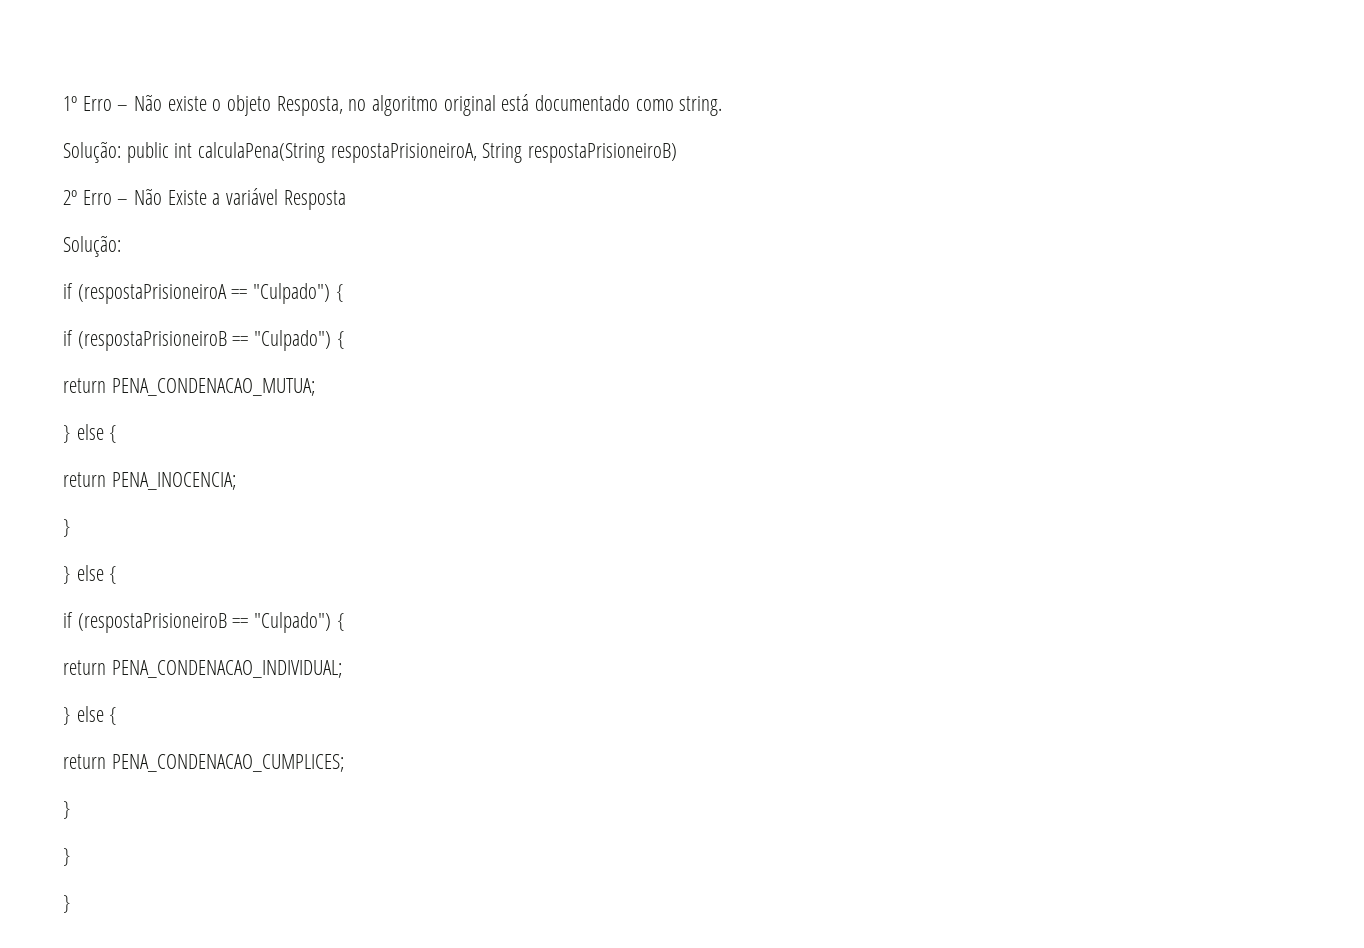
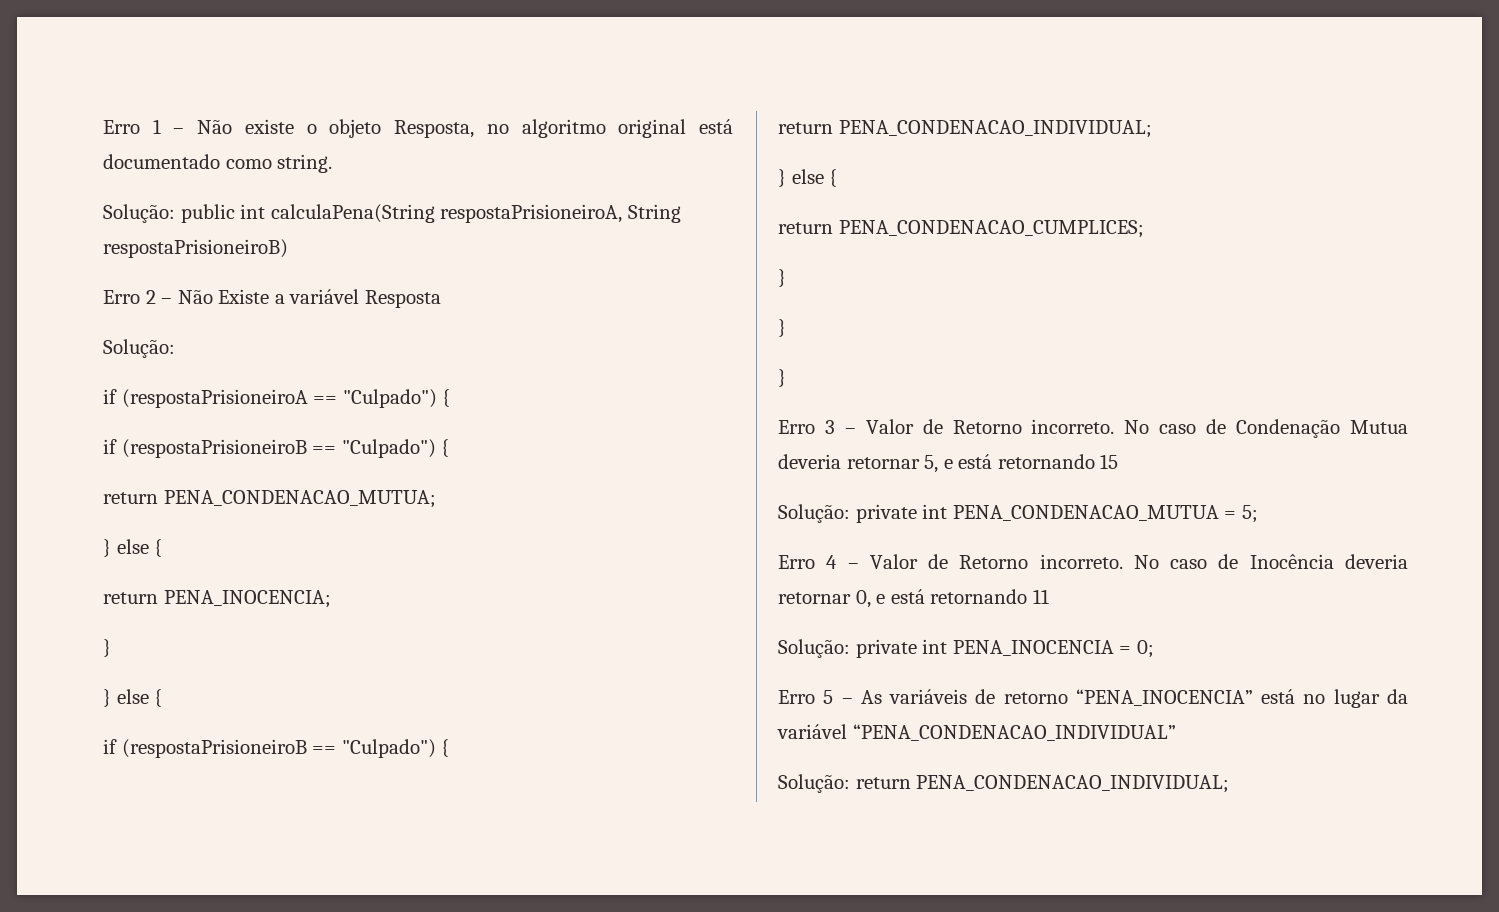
[63,96,112,111] 1º Erro -> [103,119,161,134] Erro 1
[63,190,112,205] 2º Erro -> [103,290,156,304] Erro 2
(71, 904) none -> [778,419,1408,438] [778,454,1119,473] [778,504,1258,523] [778,554,1408,569] [778,589,1049,608] [778,639,1154,658] [778,689,1408,708] [777,724,1176,741] [778,774,1230,793] // Erro 3 – Valor de Retorno incorreto. No caso de Condenação Mutua deveria retornar 5, e está retornando 15 // Solução: private int PENA_CONDENACAO_MUTUA = 5; // Erro 4 – Valor de Retorno incorreto. No caso de Inocência deveria retornar 0, e está retornando 11 // Solução: private int PENA_INOCENCIA = 0; // Erro 5 – As variáveis de retorno “PENA_INOCENCIA” está no lugar da variável “PENA_CONDENACAO_INDIVIDUAL” // Solução: return PENA_CONDENACAO_INDIVIDUAL;

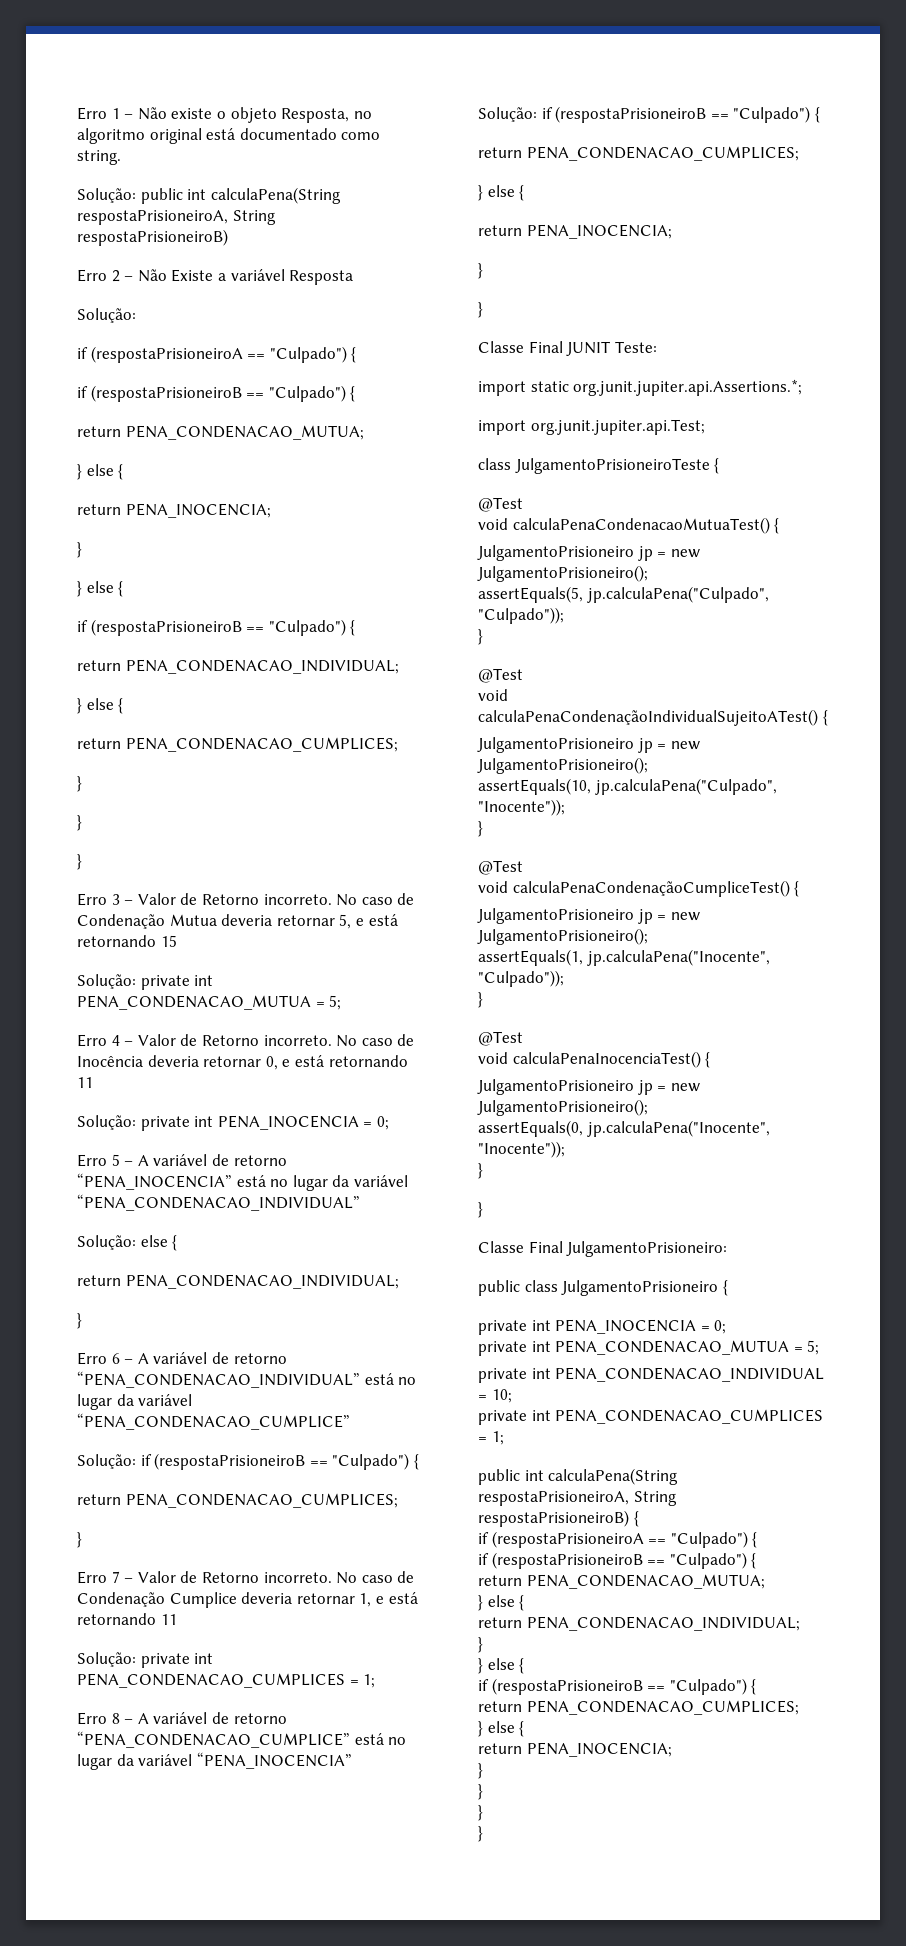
[860,689,968,704] As variáveis -> [137,1154,208,1166] A variável
[855,775,1230,793] return PENA_CONDENACAO_INDIVIDUAL; -> [140,1235,178,1251] [77,1274,399,1289] [77,1313,82,1329] [77,1352,287,1365] [77,1371,417,1388] [77,1394,193,1410] [77,1413,350,1430] [77,1453,419,1470] [77,1493,398,1508] [77,1532,82,1548] [77,1571,415,1584] [77,1592,418,1608] [77,1613,177,1625] [77,1652,214,1668] [77,1673,376,1688] [77,1712,287,1725] [77,1731,407,1748] [77,1752,352,1770] [478,106,820,123] [478,146,799,161] [478,185,525,201] [478,224,672,239] [478,263,483,279] [478,302,483,318] [478,341,657,356] [478,379,803,396] [478,419,705,435] [478,458,720,474] [478,497,523,512] [478,517,780,534] [477,545,700,561] [477,565,648,582] [478,586,769,603] [478,607,564,624] [478,629,483,645] [478,668,523,683] [478,689,508,701] [478,709,828,726] [477,737,700,753] [477,757,648,774] [478,778,777,795] [478,799,565,816] [478,821,483,837] [478,860,523,875] [478,880,800,897] [477,908,700,924] [477,928,648,945] [478,949,770,966] [478,970,564,987] [478,992,483,1008] [478,1031,523,1046] [478,1051,711,1068] [477,1079,700,1095] [477,1099,648,1116] [478,1120,770,1137] [478,1141,565,1158] [478,1163,483,1179] [478,1202,483,1218] [478,1241,728,1257] [478,1280,728,1296] [478,1319,727,1335] [478,1340,820,1356] [478,1367,825,1383] [478,1389,512,1403] [478,1409,824,1425] [478,1431,504,1445] [478,1468,679,1485] [478,1491,677,1506] [478,1510,639,1527] [478,1531,758,1548] [478,1552,757,1569] [478,1574,765,1589] [478,1595,525,1611] [478,1616,800,1631] [478,1637,483,1653] [478,1658,525,1674] [478,1678,757,1695] [478,1700,799,1715] [478,1721,525,1737] [478,1742,672,1757] [478,1763,483,1779] [478,1784,483,1800] [478,1805,483,1821] [478,1826,483,1842] else { // return PENA_CONDENACAO_INDIVIDUAL; // } // Erro 6 – A variável de retorno “PENA_CONDENACAO_INDIVIDUAL” está no lugar da variável “PENA_CONDENACAO_CUMPLICE” // Solução: if (respostaPrisioneiroB == "Culpado") { // return PENA_CONDENACAO_CUMPLICES; // } // Erro 7 – Valor de Retorno incorreto. No caso de Condenação Cumplice deveria retornar 1, e está retornando 11 // Solução: private int PENA_CONDENACAO_CUMPLICES = 1; // Erro 8 – A variável de retorno “PENA_CONDENACAO_CUMPLICE” está no lugar da variável “PENA_INOCENCIA” // Solução: if (respostaPrisioneiroB == "Culpado") { // return PENA_CONDENACAO_CUMPLICES; // } else { // return PENA_INOCENCIA; // } // } // Classe Final JUNIT Teste: // import static org.junit.jupiter.api.Assertions.*; // import org.junit.jupiter.api.Test; // class JulgamentoPrisioneiroTeste { // @Test // void calculaPenaCondenacaoMutuaTest() { // JulgamentoPrisioneiro jp = new JulgamentoPrisioneiro(); // assertEquals(5, jp.calculaPena("Culpado", "Culpado")); // } // @Test // void calculaPenaCondenaçãoIndividualSujeitoATest() { // JulgamentoPrisioneiro jp = new JulgamentoPrisioneiro(); // assertEquals(10, jp.calculaPena("Culpado", "Inocente")); // } // @Test // void calculaPenaCondenaçãoCumpliceTest() { // JulgamentoPrisioneiro jp = new JulgamentoPrisioneiro(); // assertEquals(1, jp.calculaPena("Inocente", "Culpado")); // } // @Test // void calculaPenaInocenciaTest() { // JulgamentoPrisioneiro jp = new JulgamentoPrisioneiro(); // assertEquals(0, jp.calculaPena("Inocente", "Inocente")); // } // } // Classe Final JulgamentoPrisioneiro: // public class JulgamentoPrisioneiro { // private int PENA_INOCENCIA = 0; // private int PENA_CONDENACAO_MUTUA = 5; // private int PENA_CONDENACAO_INDIVIDUAL = 10; // private int PENA_CONDENACAO_CUMPLICES = 1; // public int calculaPena(String respostaPrisioneiroA, String respostaPrisioneiroB) { // if (respostaPrisioneiroA == "Culpado") { // if (respostaPrisioneiroB == "Culpado") { // return PENA_CONDENACAO_MUTUA; // } else { // return PENA_CONDENACAO_INDIVIDUAL; // } // } else { // if (respostaPrisioneiroB == "Culpado") { // return PENA_CONDENACAO_CUMPLICES; // } else { // return PENA_INOCENCIA; // } // } // } // }

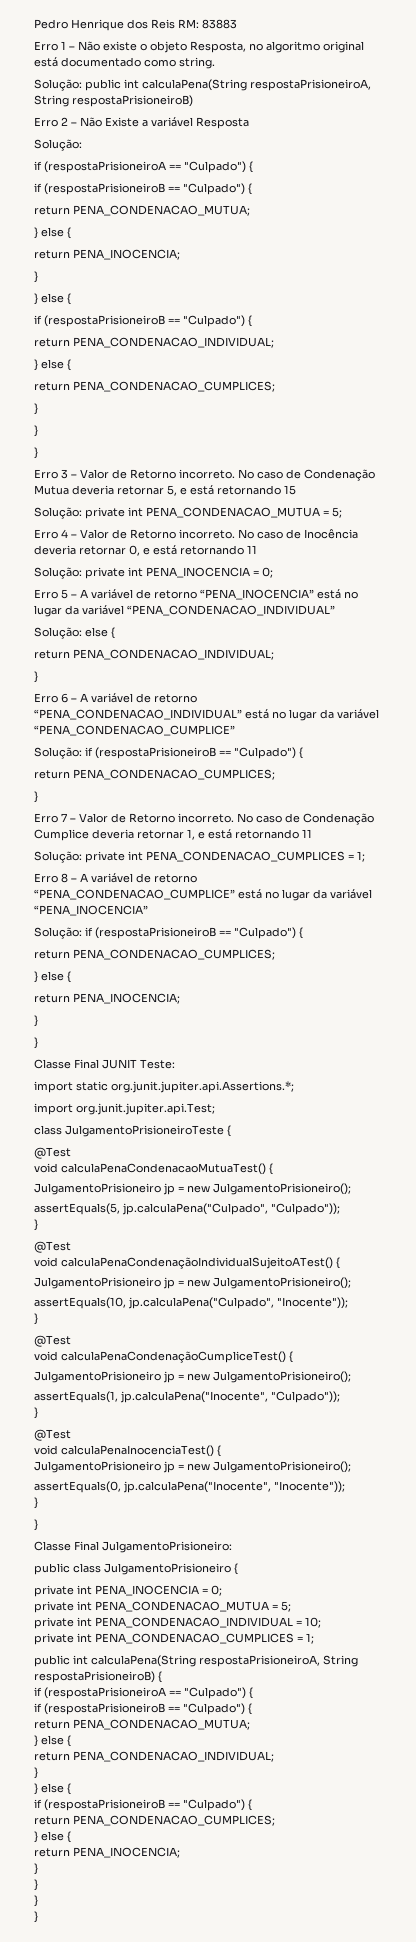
(77, 113) none -> [34,19,237,31] Pedro Henrique dos Reis RM: 83883 //

